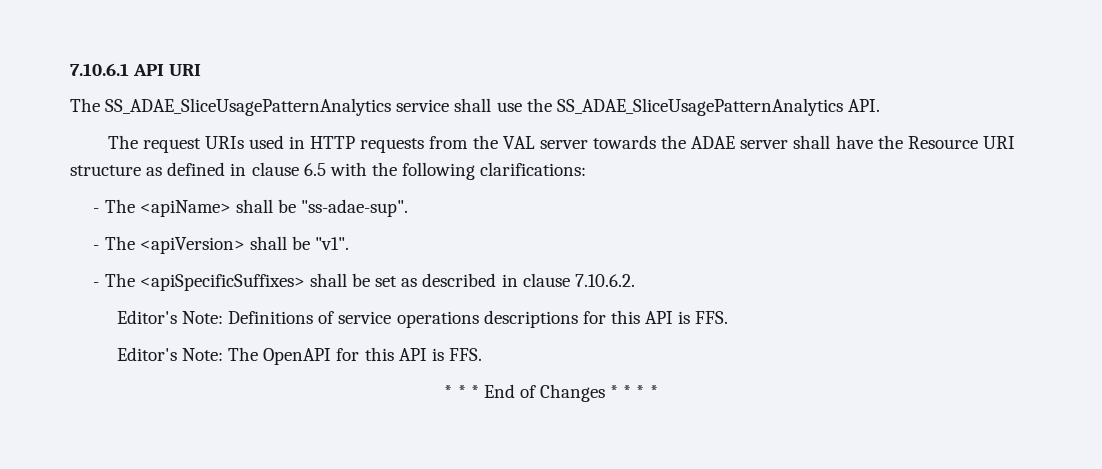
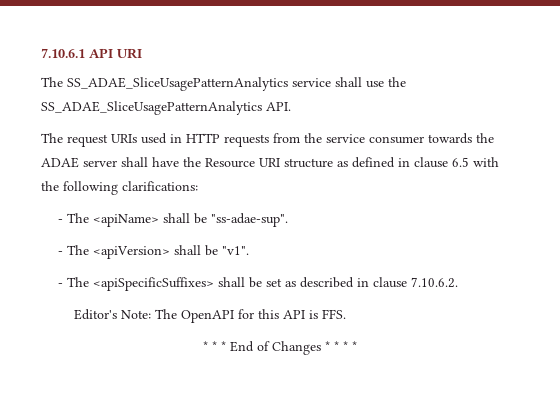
[502,136,588,149] VAL server -> [326,134,424,144] service consumer
[116,310,729,328] // Editor's Note: Definitions of service operations descriptions for this API is FFS. -> (458, 282) none

